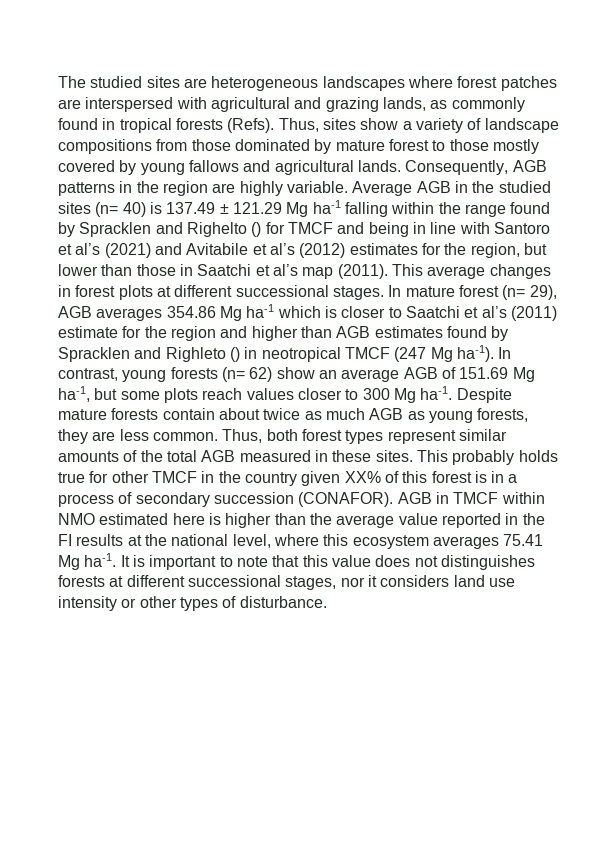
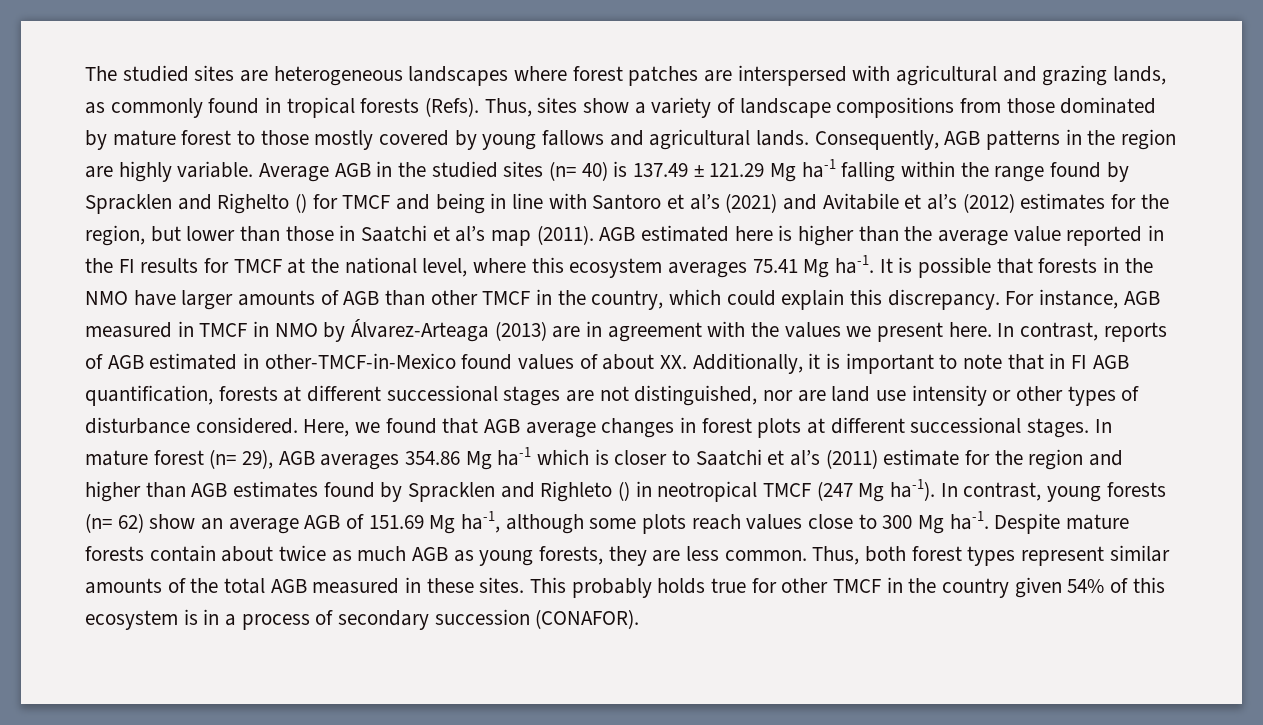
[391,264,423,276] This -> [599,225,1165,246] [85,255,1153,278] [85,289,1160,310] [85,319,1167,342] [85,353,1129,374] [85,385,1140,406] [85,417,521,437] AGB estimated here is higher than the average value reported in the FI results for TMCF at the national level, where this ecosystem averages 75.41 Mg ha-1. It is possible that forests in the NMO have larger amounts of AGB than other TMCF in the country, which could explain this discrepancy. For instance, AGB measured in TMCF in NMO by Álvarez-Arteaga (2013) are in agreement with the values we present here. In contrast, reports of AGB estimated in other-TMCF-in-Mexico found values of about XX. Additionally, it is important to note that in FI AGB quantification, forests at different successional stages are not distinguished, nor are land use intensity or other types of disturbance considered. Here, we found that AGB
[94,388,118,400] but -> [505,514,584,534] although
[297,388,342,400] closer -> [808,514,854,529] close
[344,471,381,483] XX% -> [1067,579,1105,593] 54%
[431,471,472,483] forest -> [85,610,178,630] ecosystem
[397,492,545,504] [58,513,545,528] [58,534,544,549] [58,553,535,570] [58,575,515,590] [58,596,327,611] AGB in TMCF within NMO estimated here is higher than the average value reported in the FI results at the national level, where this ecosystem averages 75.41 Mg ha-1. It is important to note that this value does not distinguishes forests at different successional stages, nor it considers land use intensity or other types of disturbance. -> (640, 619) none

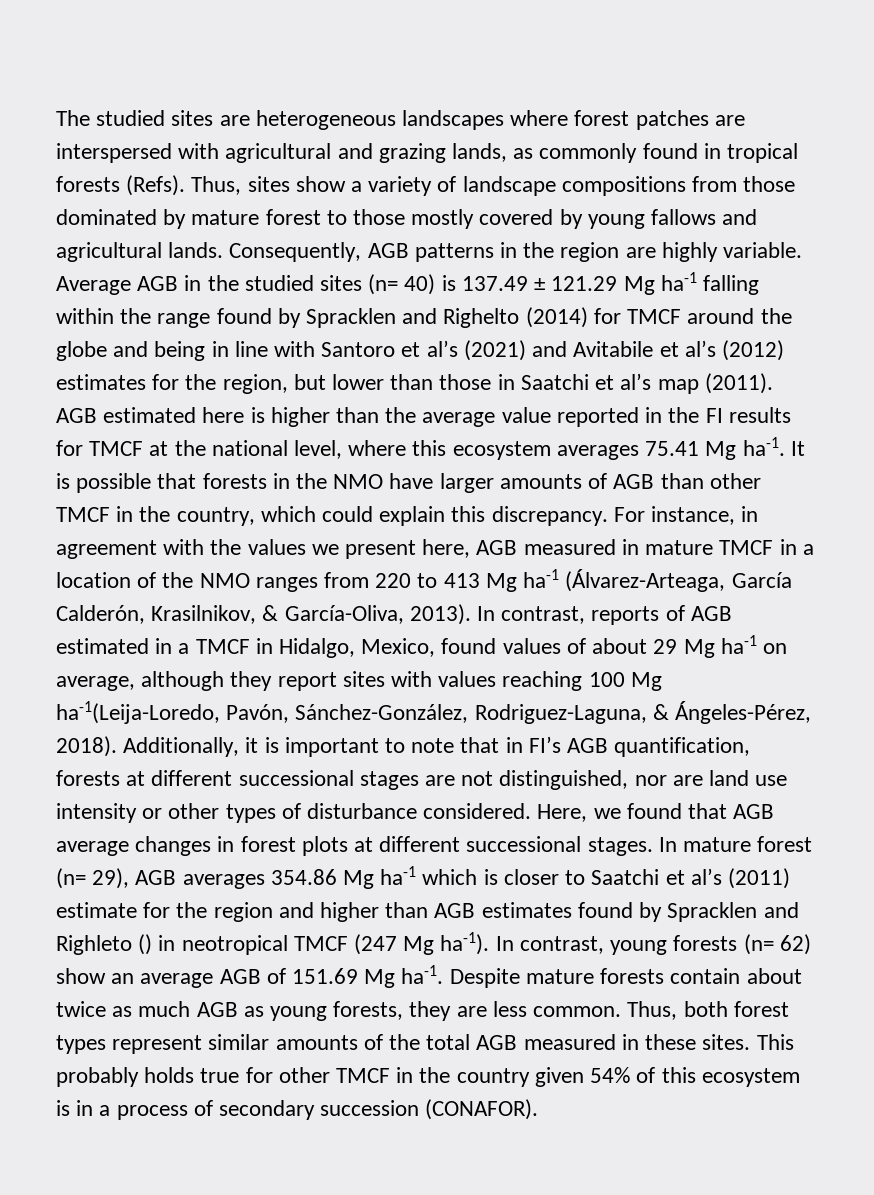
[295,193,391,213] () for TMCF -> [525,307,792,328] [56,341,107,361] (2014) for TMCF around the globe
[1123,291,1160,305] [85,319,581,342] AGB measured in TMCF in NMO by Álvarez-Arteaga (2013) are -> (736, 515) none
[948,322,992,337] here. -> [422,539,814,558] [56,569,792,592] [56,604,471,625] here, AGB measured in mature TMCF in a location of the NMO ranges from 220 to 413 Mg ha-1 (Álvarez-Arteaga, García Calderón, Krasilnikov, & García-Oliva, 2013).
[264,353,688,370] other-TMCF-in-Mexico found values of about XX. -> [178,635,787,658] [56,671,662,691] [56,701,812,724] [56,736,117,757] a TMCF in Hidalgo, Mexico, found values of about 29 Mg ha-1 on average, although they report sites with values reaching 100 Mg ha-1(Leija-Loredo, Pavón, Sánchez-González, Rodriguez-Laguna, & Ángeles-Pérez, 2018).
[1071,355,1088,369] FI -> [528,736,561,753] FI’s
[461,511,945,534] ha-1, although some plots reach values close to 300 Mg -> (396, 978) none

